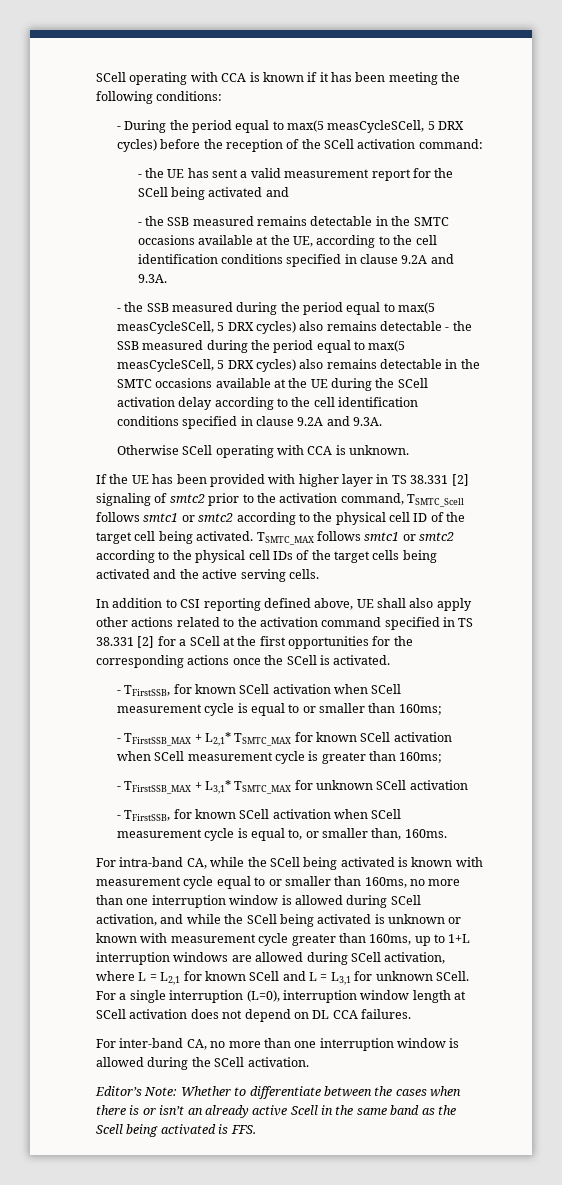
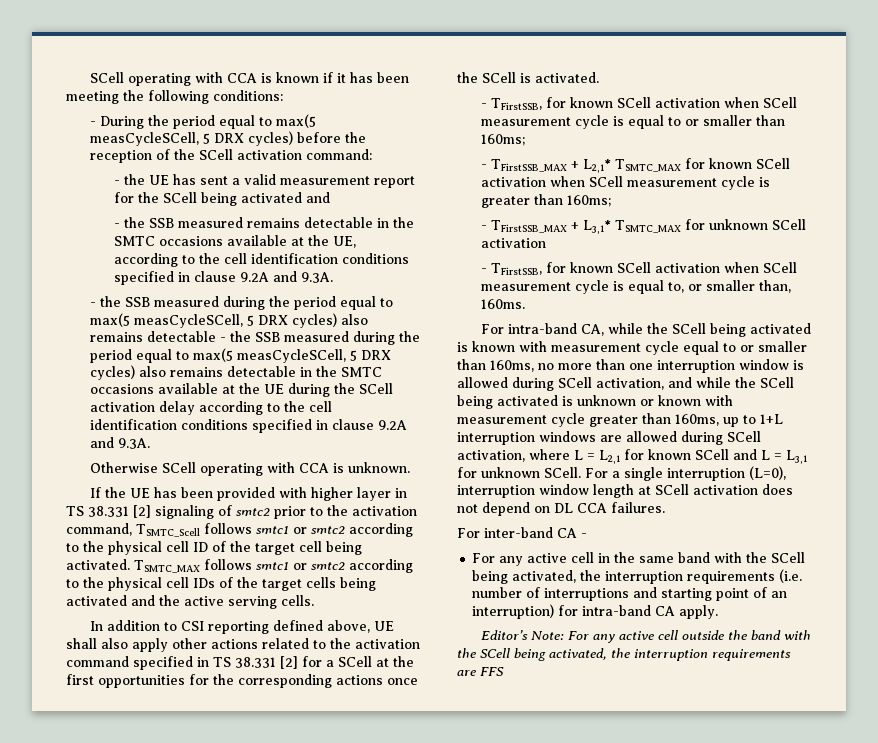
[186,1038,460,1051] [96,1057,309,1070] [95,1086,461,1099] [96,1105,456,1118] [96,1124,256,1137] CA, no more than one interruption window is allowed during the SCell activation. // Editor’s Note: Whether to differentiate between the cases when there is or isn’t an already active Scell in the same band as the Scell being activated is FFS. -> [557,528,587,538] [472,552,806,566] [472,569,803,584] [472,587,788,601] [472,604,719,619] [480,630,811,643] [457,648,791,661] [457,667,504,676] CA - // For any active cell in the same band with the SCell being activated, the interruption requirements (i.e. number of interruptions and starting point of an interruption) for intra-band CA apply. // Editor’s Note: For any active cell outside the band with the SCell being activated, the interruption requirements are FFS

